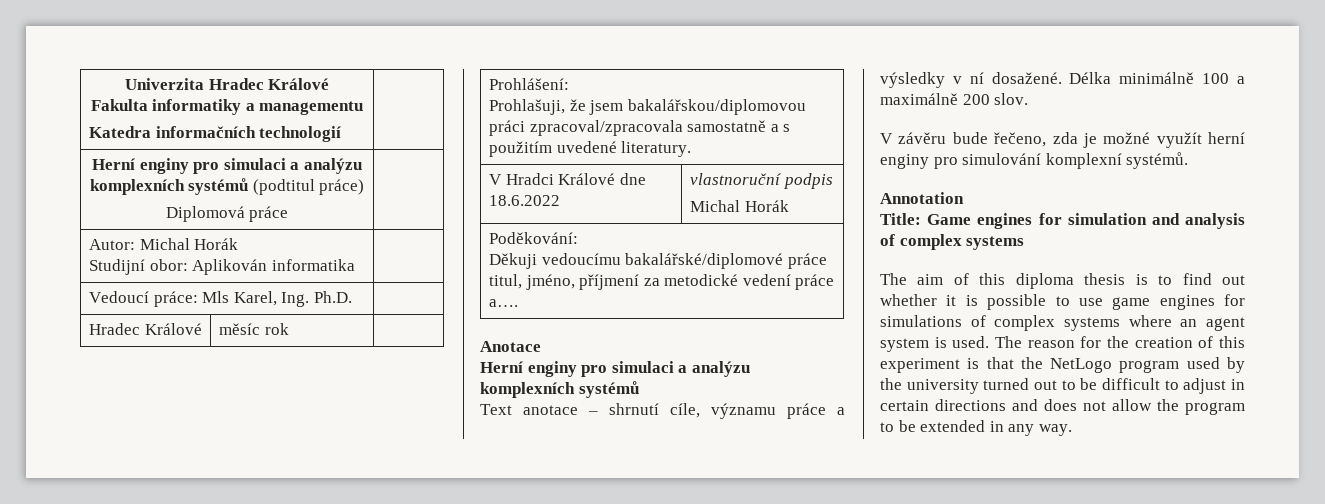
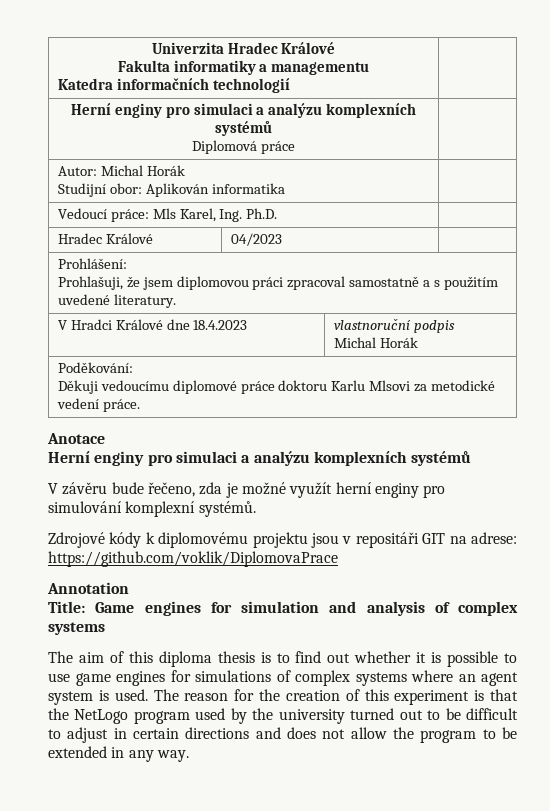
[252,179,365,195] (podtitul práce) -> (272, 128) none
[218,323,289,335] měsíc rok -> [230,233,282,246] 04/2023
[627,99,806,115] [488,120,683,136] bakalářskou/diplomovou práci zpracoval/zpracovala -> [176,276,346,290] diplomovou práci zpracoval
[488,195,560,206] 18.6.2022 -> [193,320,248,330] 18.4.2023
[625,253,827,269] [488,274,640,290] bakalářské/diplomové práce titul, jméno, příjmení -> [172,380,411,394] diplomové práce doktoru Karlu Mlsovi
[795,274,835,290] [488,299,518,307] práce a…. -> [102,399,140,412] práce.
[480,403,845,419] [880,72,1245,88] [880,93,1029,105] // Text anotace – shrnutí cíle, významu práce a výsledky v ní dosažené. Délka minimálně 100 a maximálně 200 slov. -> (472, 458) none
(1189, 160) none -> [48,532,517,548] [48,551,338,567] // Zdrojové kódy k diplomovému projektu jsou v repositáři GIT na adrese: https://github.com/voklik/DiplomovaPrace

